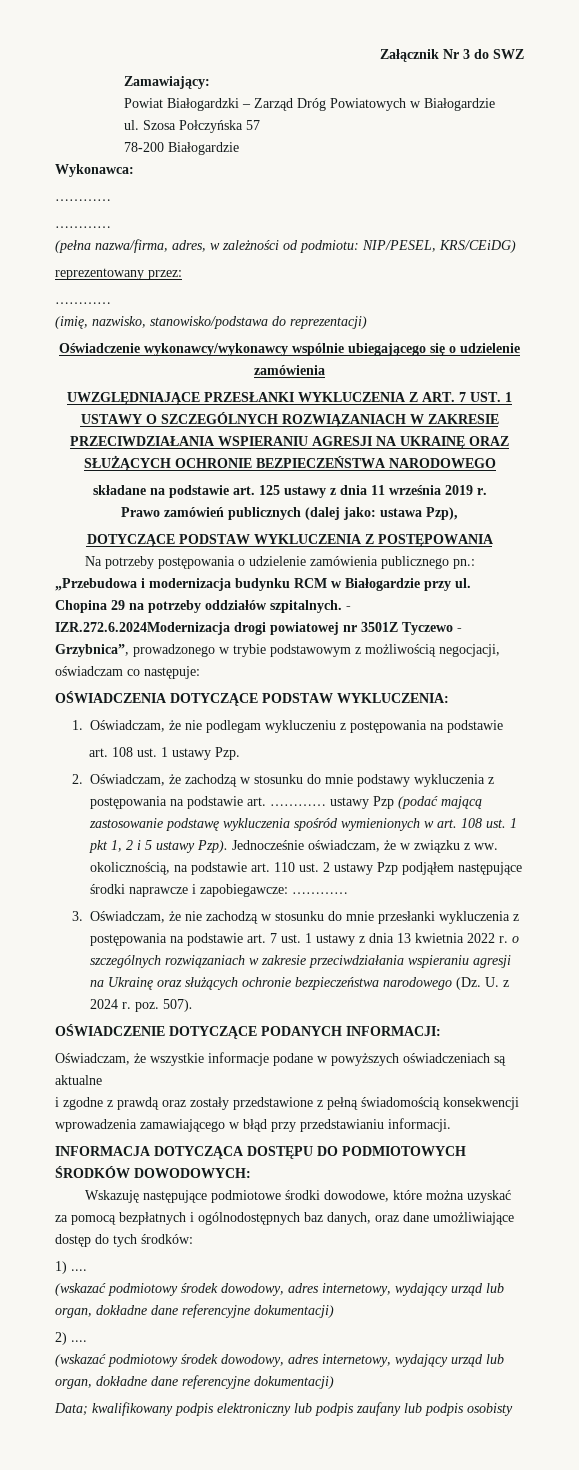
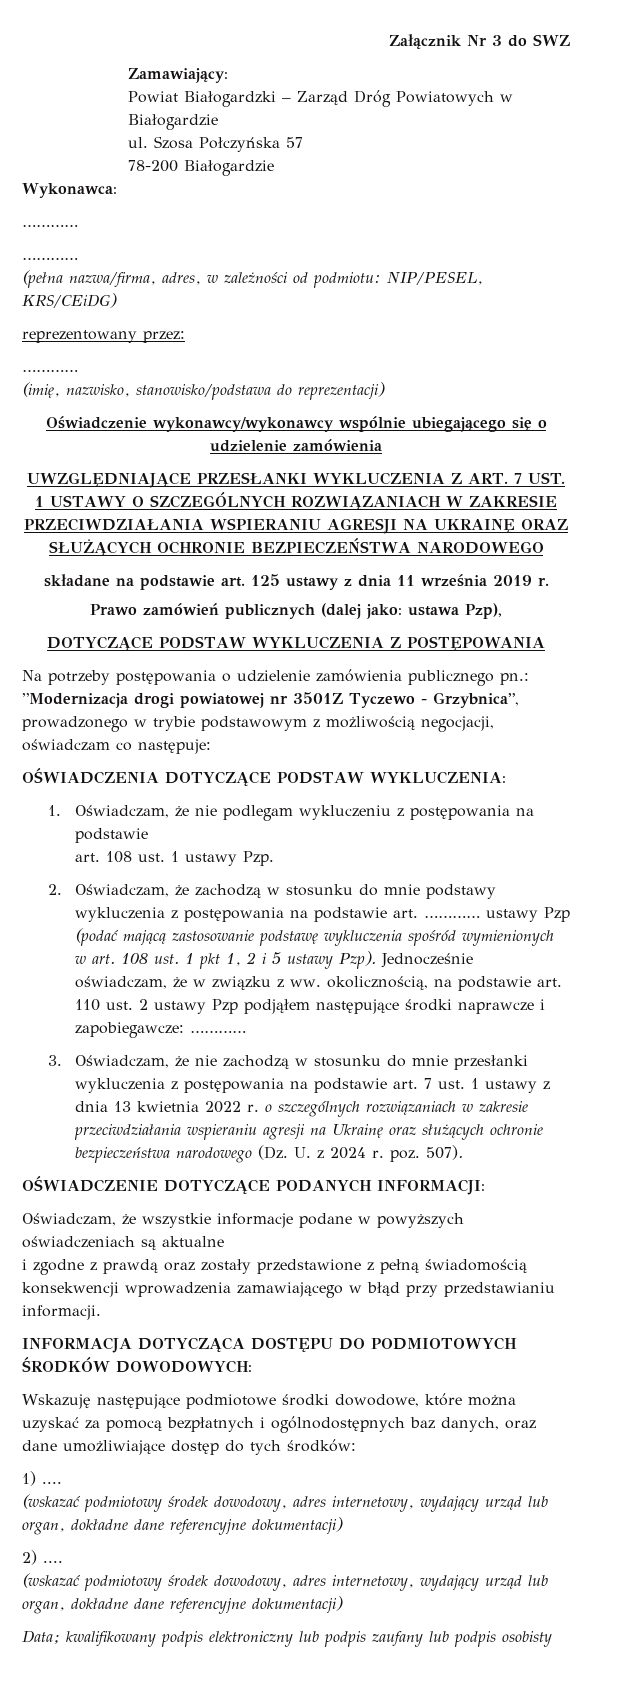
[55,578,471,591] [55,600,351,613] [55,622,230,635] „Przebudowa i modernizacja budynku RCM w Białogardzie przy ul. Chopina 29 na potrzeby oddziałów szpitalnych. - IZR.272.6.2024Modernizacja -> [22,693,128,708] ”Modernizacja

